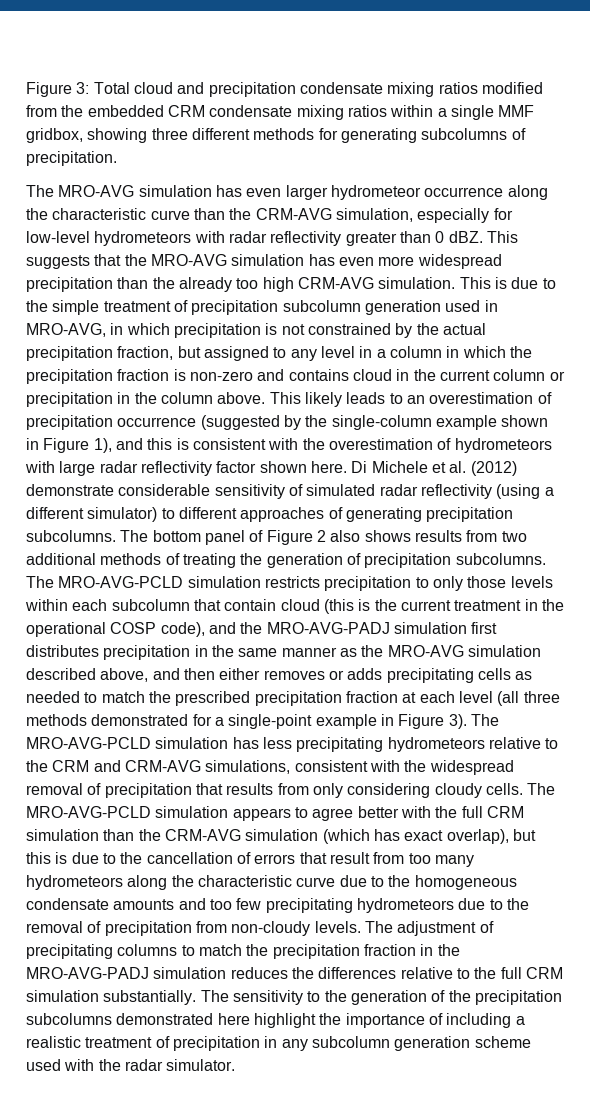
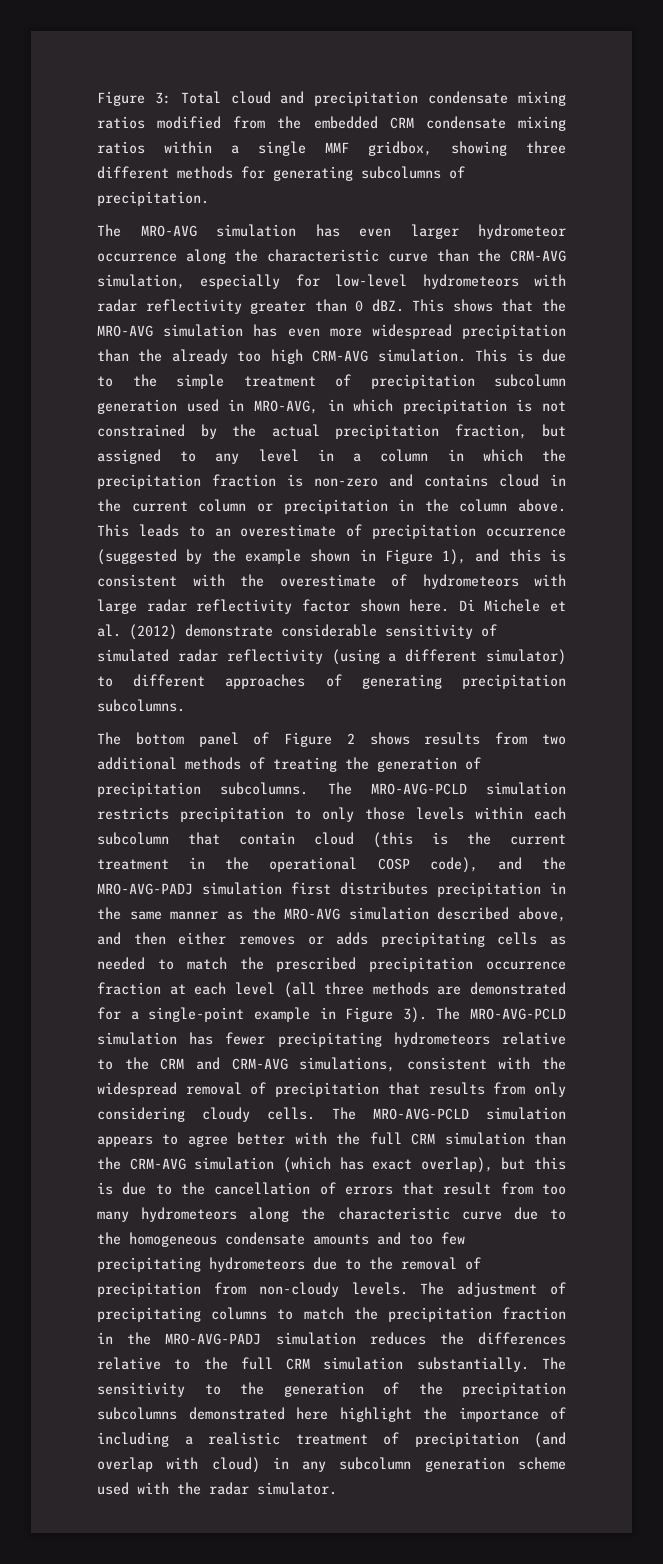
[26,255,90,269] suggests -> [452,299,493,312] shows
[304,392,342,407] likely -> (129, 530) none
[429,392,534,404] overestimation -> [240,524,337,537] overestimate
[331,415,432,430] single-column -> (236, 555) none
[328,438,433,450] overestimation -> [279,574,376,587] overestimate
(116, 536) none -> (185, 705) //
[330,530,361,542] also -> (355, 738) none
(342, 698) none -> [486,961,566,970] occurrence
(87, 720) none -> [437,986,462,995] are
[262,737,292,749] less -> [225,1032,266,1045] fewer
(260, 1043) none -> [534,1432,566,1448] [97,1457,260,1473] (and overlap with cloud)

